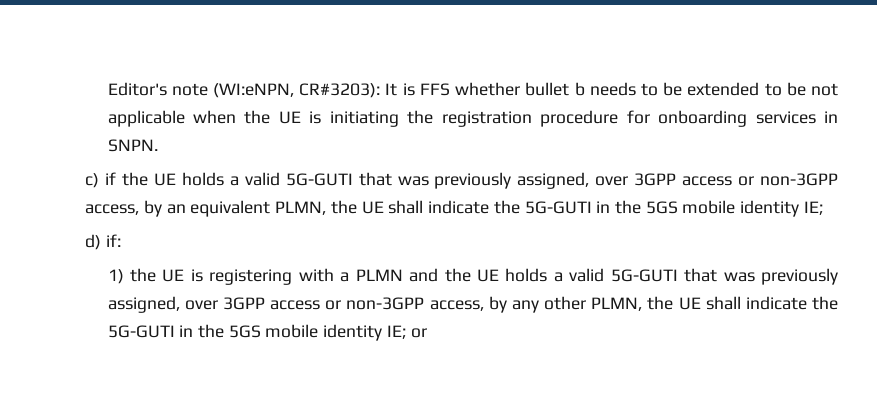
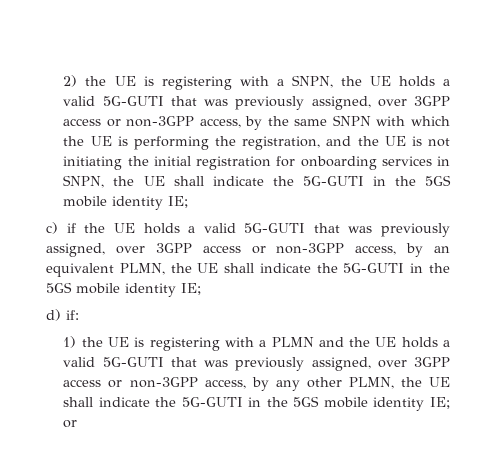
[107,82,839,98] [107,110,838,127] [107,139,158,152] Editor's note (WI:eNPN, CR#3203): It is FFS whether bullet b needs to be extended to be not applicable when the UE is initiating the registration procedure for onboarding services in SNPN. -> [63,75,450,90] [63,96,450,110] [63,115,450,130] [63,136,450,150] [63,156,450,170] [63,175,452,188] [63,196,189,210] 2) the UE is registering with a SNPN, the UE holds a valid 5G-GUTI that was previously assigned, over 3GPP access or non-3GPP access, by the same SNPN with which the UE is performing the registration, and the UE is not initiating the initial registration for onboarding services in SNPN, the UE shall indicate the 5G-GUTI in the 5GS mobile identity IE;

